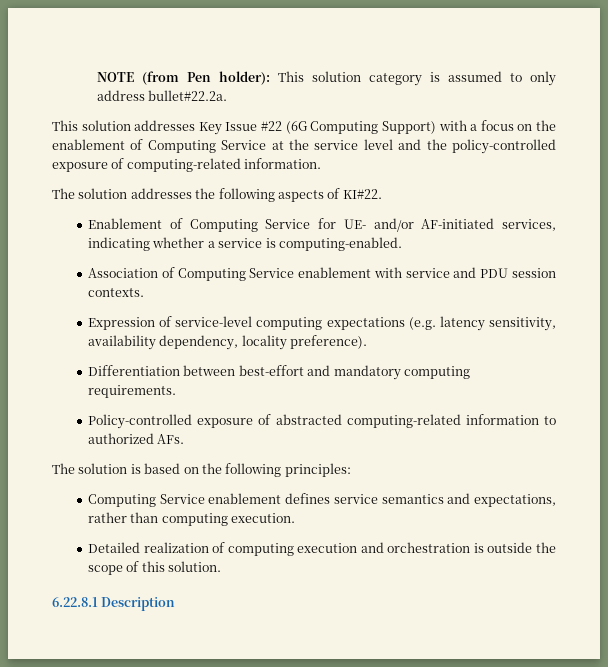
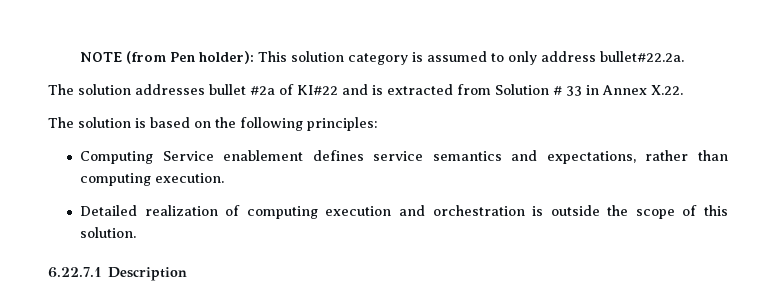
[52,120,557,135] [52,139,556,154] [52,158,322,172] [52,188,382,202] [88,218,556,232] [88,237,402,251] [88,267,557,281] [88,288,145,297] [88,316,556,331] [88,335,368,350] [88,365,470,380] [88,385,177,398] [88,414,556,429] [88,433,185,444] This solution addresses Key Issue #22 (6G Computing Support) with a focus on the enablement of Computing Service at the service level and the policy-controlled exposure of computing-related information. // The solution addresses the following aspects of KI#22. // Enablement of Computing Service for UE- and/or AF-initiated services, indicating whether a service is computing-enabled. // Association of Computing Service enablement with service and PDU session contexts. // Expression of service-level computing expectations (e.g. latency sensitivity, availability dependency, locality preference). // Differentiation between best-effort and mandatory computing requirements. // Policy-controlled exposure of abstracted computing-related information to authorized AFs. -> [48,84,683,96] The solution addresses bullet #2a of KI#22 and is extracted from Solution # 33 in Annex X.22.
[52,597,98,607] 6.22.8.1 -> [48,267,102,278] 6.22.7.1

